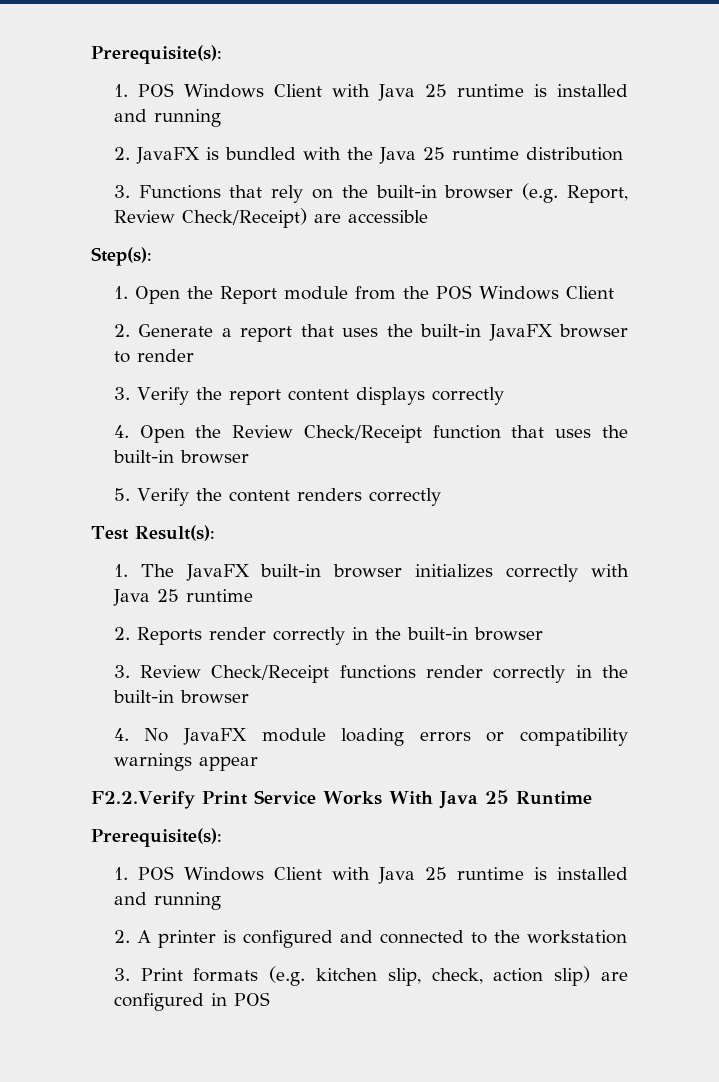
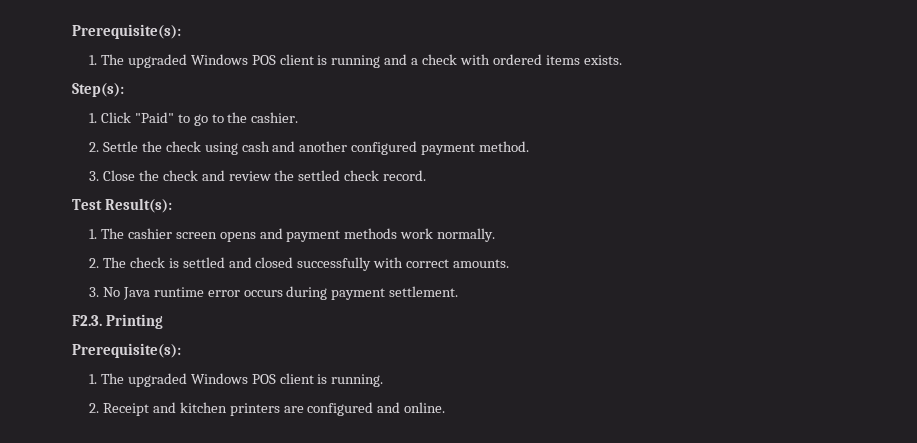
[91,45,222,64] [113,83,628,101] [113,109,221,127] [113,147,623,164] [113,183,629,203] [113,208,428,228] [91,247,152,266] [113,285,614,304] [113,324,628,342] [113,349,194,363] [113,387,504,405] [113,425,628,443] [112,450,249,464] [113,488,441,506] [91,525,215,541] [113,564,629,582] [112,589,253,606] [113,627,543,645] [113,665,628,683] [112,690,249,704] [113,728,628,746] [113,753,258,771] [91,790,592,809] [91,828,222,847] [113,866,628,884] [113,892,221,910] [113,930,627,948] [113,966,629,986] [113,992,270,1011] Prerequisite(s): // 1. POS Windows Client with Java 25 runtime is installed and running // 2. JavaFX is bundled with the Java 25 runtime distribution // 3. Functions that rely on the built-in browser (e.g. Report, Review Check/Receipt) are accessible // Step(s): // 1. Open the Report module from the POS Windows Client // 2. Generate a report that uses the built-in JavaFX browser to render // 3. Verify the report content displays correctly // 4. Open the Review Check/Receipt function that uses the built-in browser // 5. Verify the content renders correctly // Test Result(s): // 1. The JavaFX built-in browser initializes correctly with Java 25 runtime // 2. Reports render correctly in the built-in browser // 3. Review Check/Receipt functions render correctly in the built-in browser // 4. No JavaFX module loading errors or compatibility warnings appear // F2.2.Verify Print Service Works With Java 25 Runtime // Prerequisite(s): // 1. POS Windows Client with Java 25 runtime is installed and running // 2. A printer is configured and connected to the workstation // 3. Print formats (e.g. kitchen slip, check, action slip) are configured in POS -> [72,24,181,39] [88,54,622,68] [72,83,124,97] [88,112,299,126] [88,141,530,155] [88,170,427,181] [72,198,172,213] [88,228,496,242] [88,257,510,271] [88,286,459,300] [72,314,163,329] [72,343,181,358] [88,373,384,387] [88,402,446,416] Prerequisite(s): // 1. The upgraded Windows POS client is running and a check with ordered items exists. // Step(s): // 1. Click "Paid" to go to the cashier. // 2. Settle the check using cash and another configured payment method. // 3. Close the check and review the settled check record. // Test Result(s): // 1. The cashier screen opens and payment methods work normally. // 2. The check is settled and closed successfully with correct amounts. // 3. No Java runtime error occurs during payment settlement. // F2.3. Printing // Prerequisite(s): // 1. The upgraded Windows POS client is running. // 2. Receipt and kitchen printers are configured and online.

